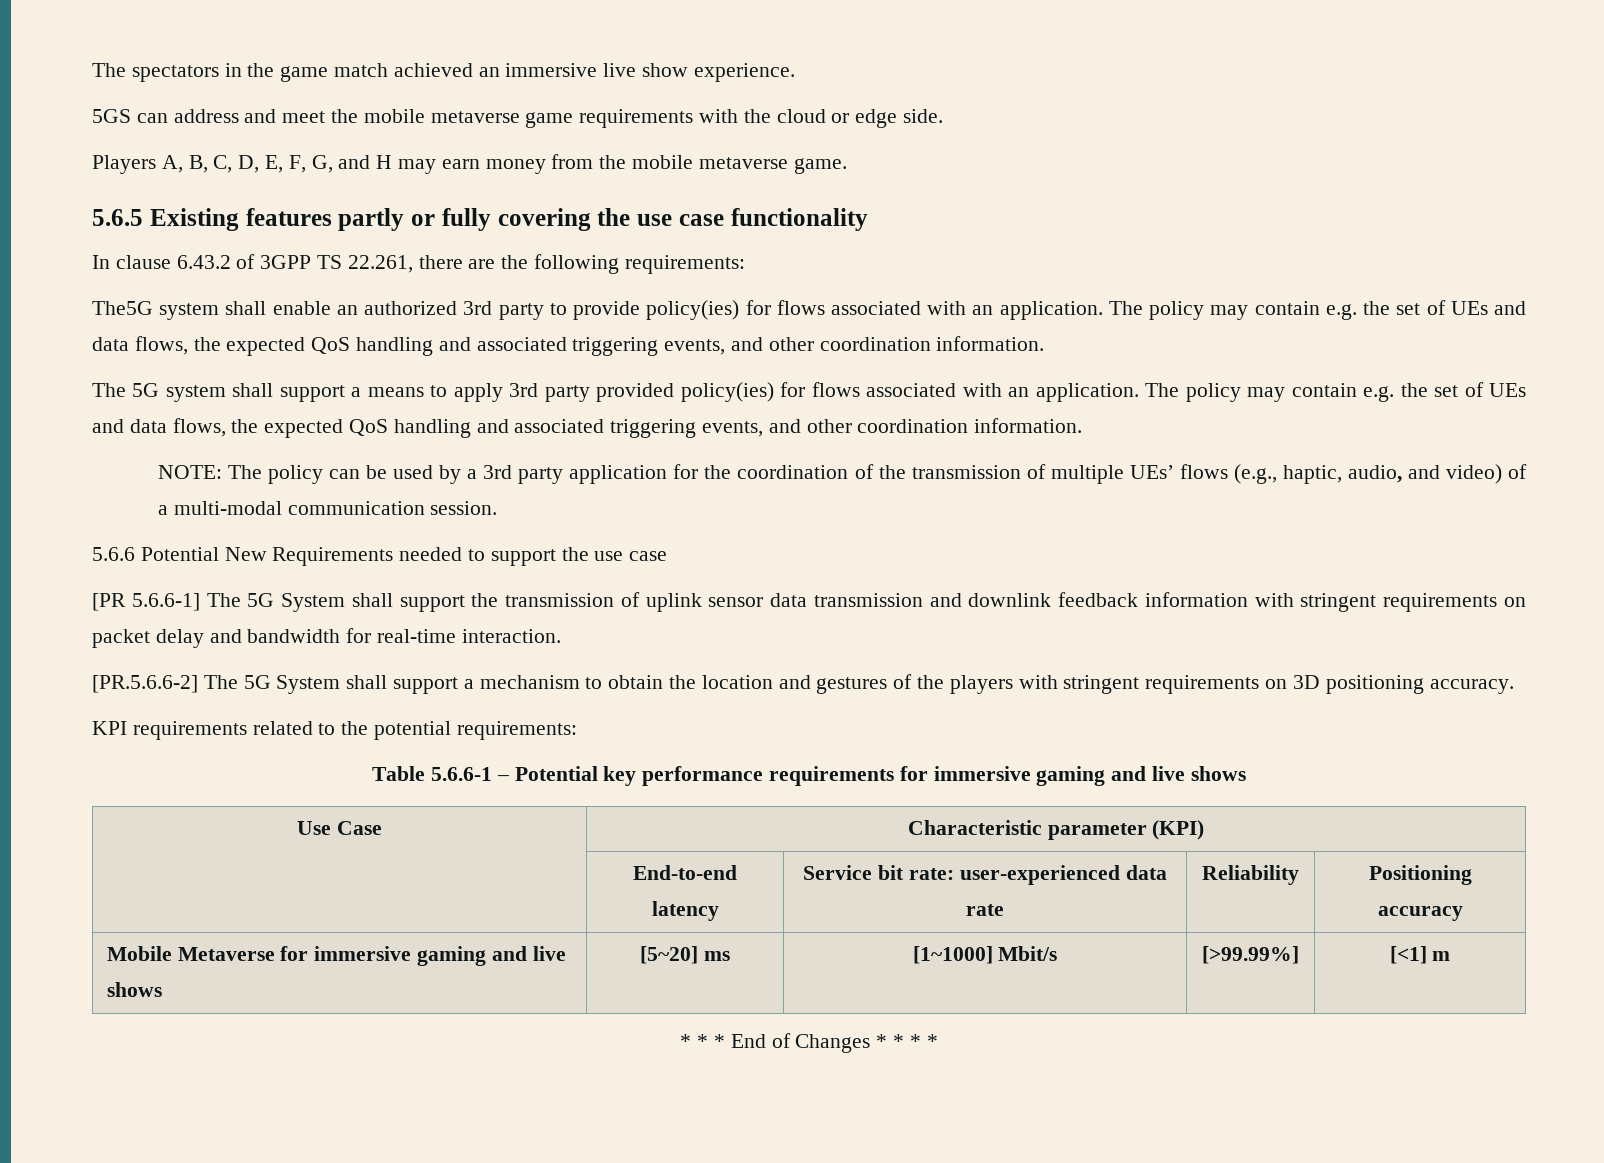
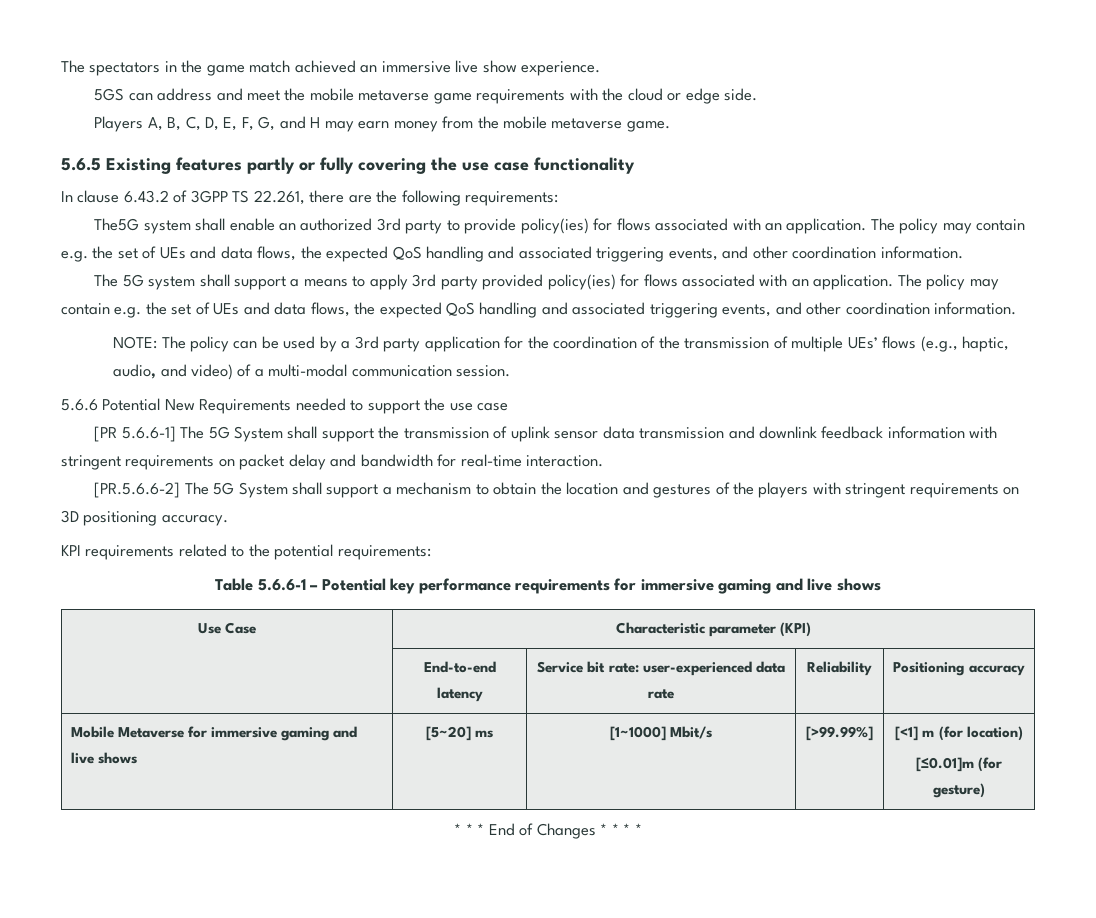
(1451, 956) none -> [938,726,1023,741] [915,757,1003,772] [933,783,985,798] (for location) // [≤0.01]m (for gesture)

